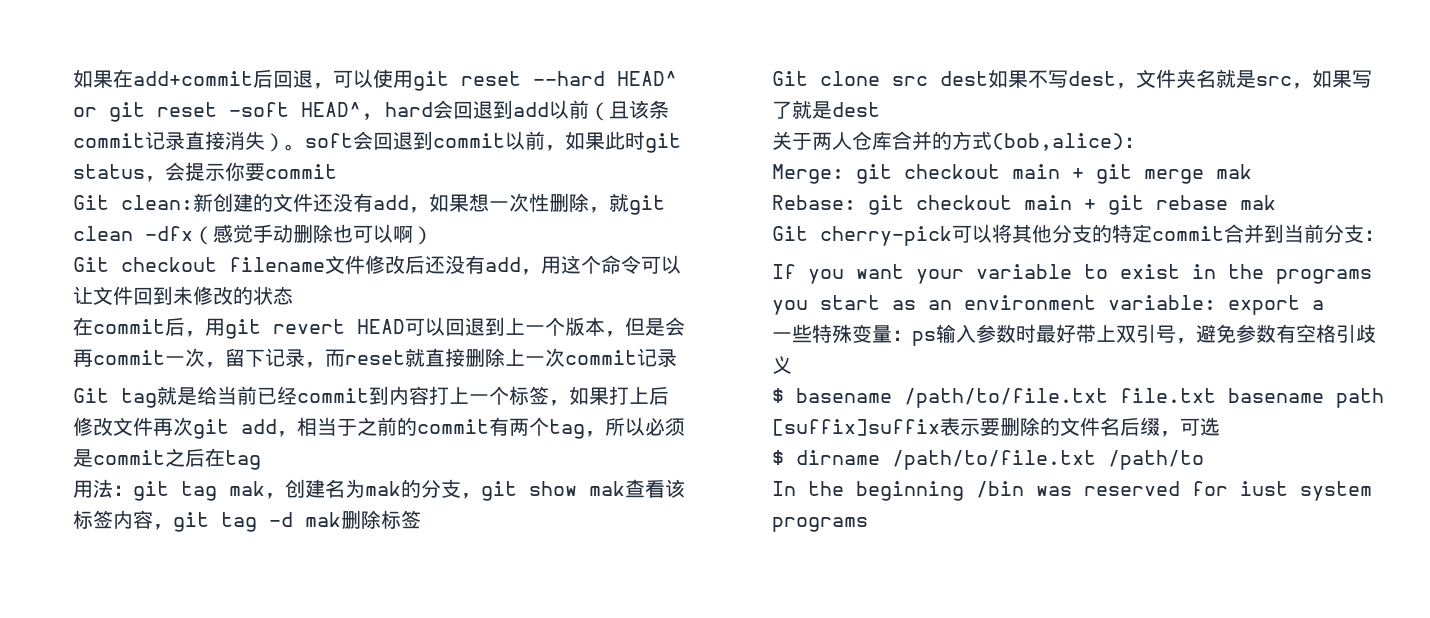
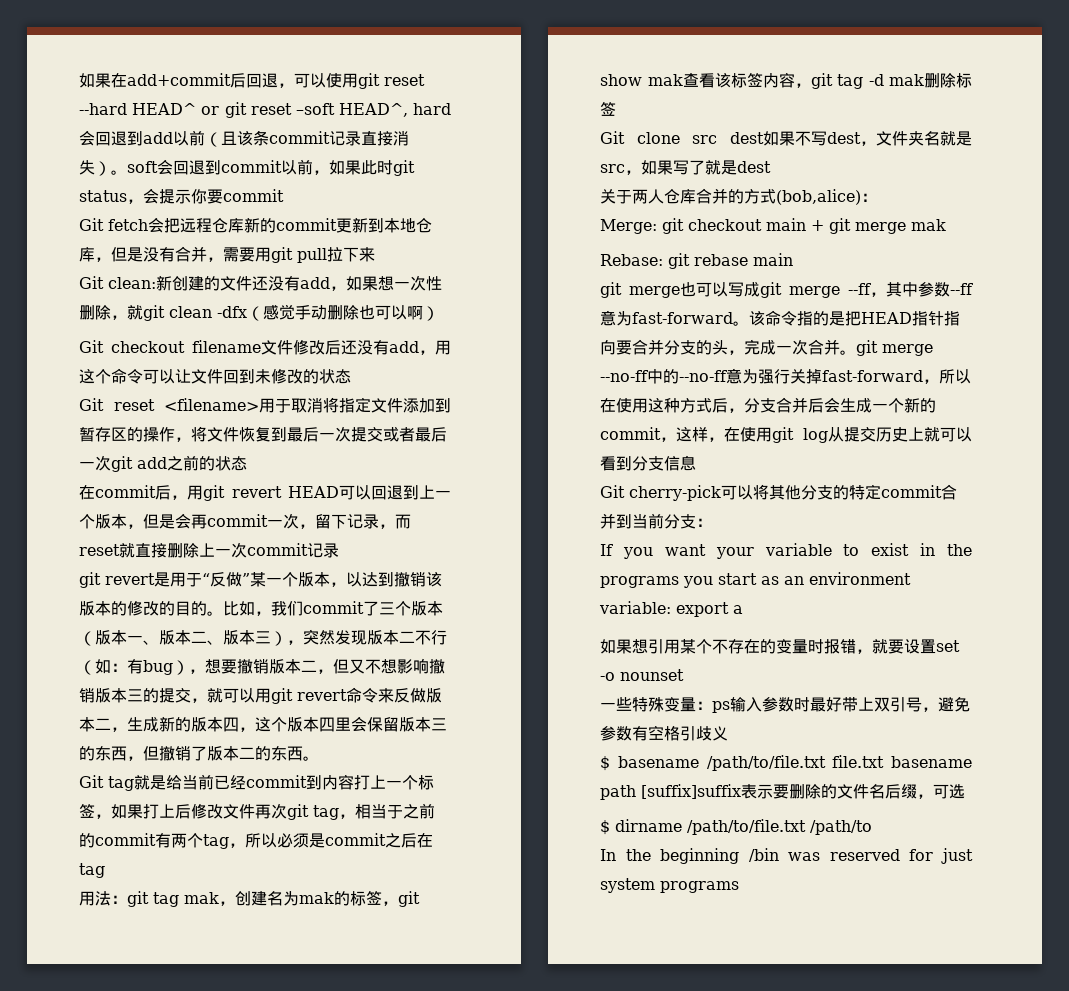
(338, 171) none -> [79,217,433,233] [79,246,376,263] // Git fetch会把远程仓库新的commit更新到本地仓库，但是没有合并，需要用git pull拉下来
(294, 295) none -> [79,397,451,413] [79,426,448,442] [79,455,248,472] // Git reset <filename>用于取消将指定文件添加到暂存区的操作，将文件恢复到最后一次提交或者最后一次git add之前的状态
(678, 358) none -> [79,572,443,588] [79,600,444,616] [79,629,448,646] [79,658,446,675] [79,687,443,704] [79,716,448,732] [79,746,320,761] // git revert是用于“反做”某一个版本，以达到撤销该版本的修改的目的。比如，我们commit了三个版本（版本一、版本二、版本三），突然发现版本二不行（如：有bug），想要撤销版本二，但又不想影响撤销版本三的提交，就可以用git revert命令来反做版本二，生成新的版本四，这个版本四里会保留版本三的东西，但撤销了版本二的东西。
[241,419,278,434] add -> [313,805,340,820] tag
[421,479,462,498] 分支 -> [350,890,383,906] 标签
[916,195,1277,215] checkout main + git rebase mak -> [694,253,794,266] [600,282,973,298] [600,310,961,326] [600,339,934,356] [600,368,972,384] [600,397,937,413] [600,427,972,443] [600,455,697,471] rebase main // git merge也可以写成git merge --ff，其中参数--ff意为fast-forward。该命令指的是把HEAD指针指向要合并分支的头，完成一次合并。git merge --no-ff中的--no-ff意为强行关掉fast-forward，所以在使用这种方式后，分支合并后会生成一个新的commit，这样，在使用git log从提交历史上就可以看到分支信息
(1325, 305) none -> [600,639,961,654] [600,669,685,681] // 如果想引用某个不存在的变量时报错，就要设置set -o nounset
[1240,481,1289,496] iust -> [941,848,973,864] just

